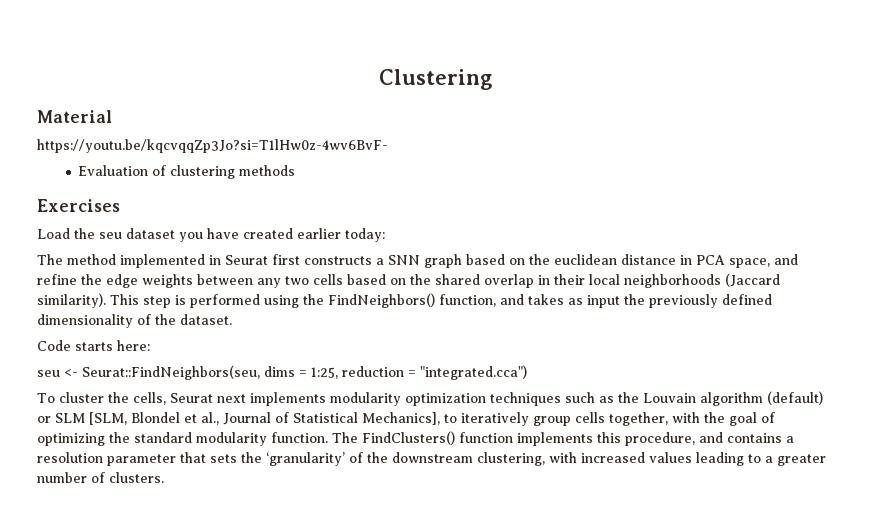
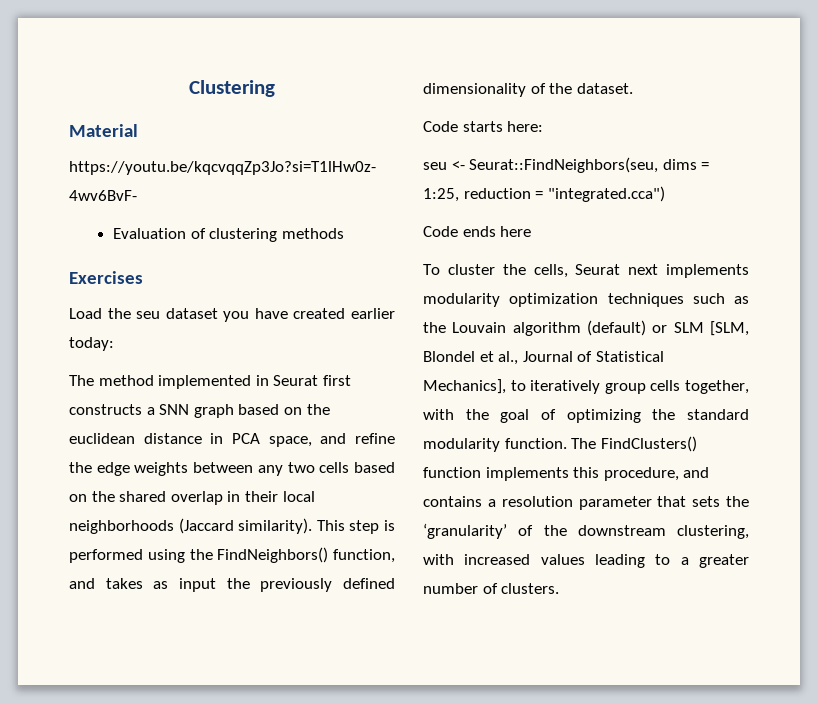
(527, 372) none -> [423,226,532,237] // Code ends here

